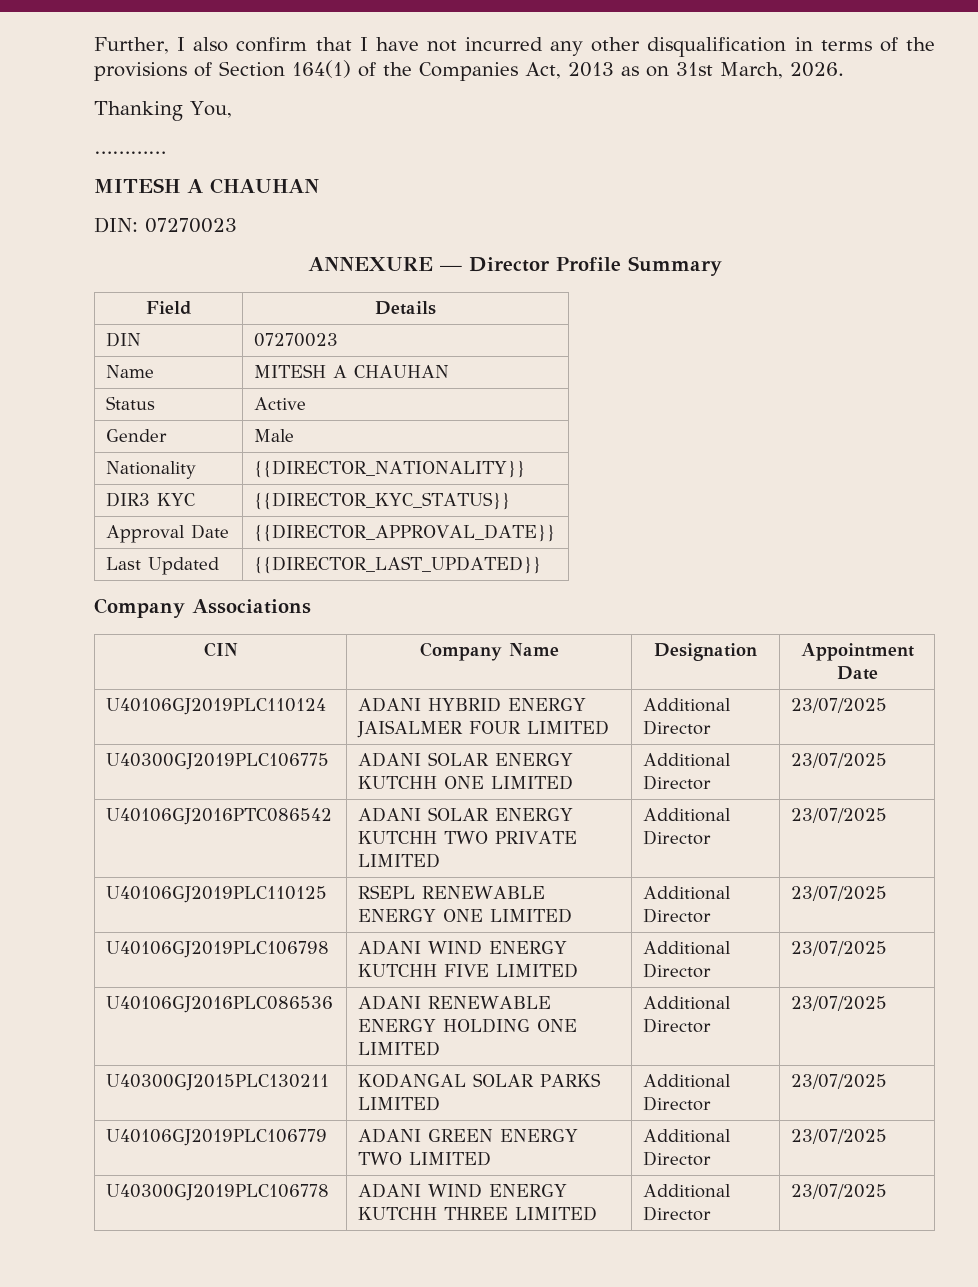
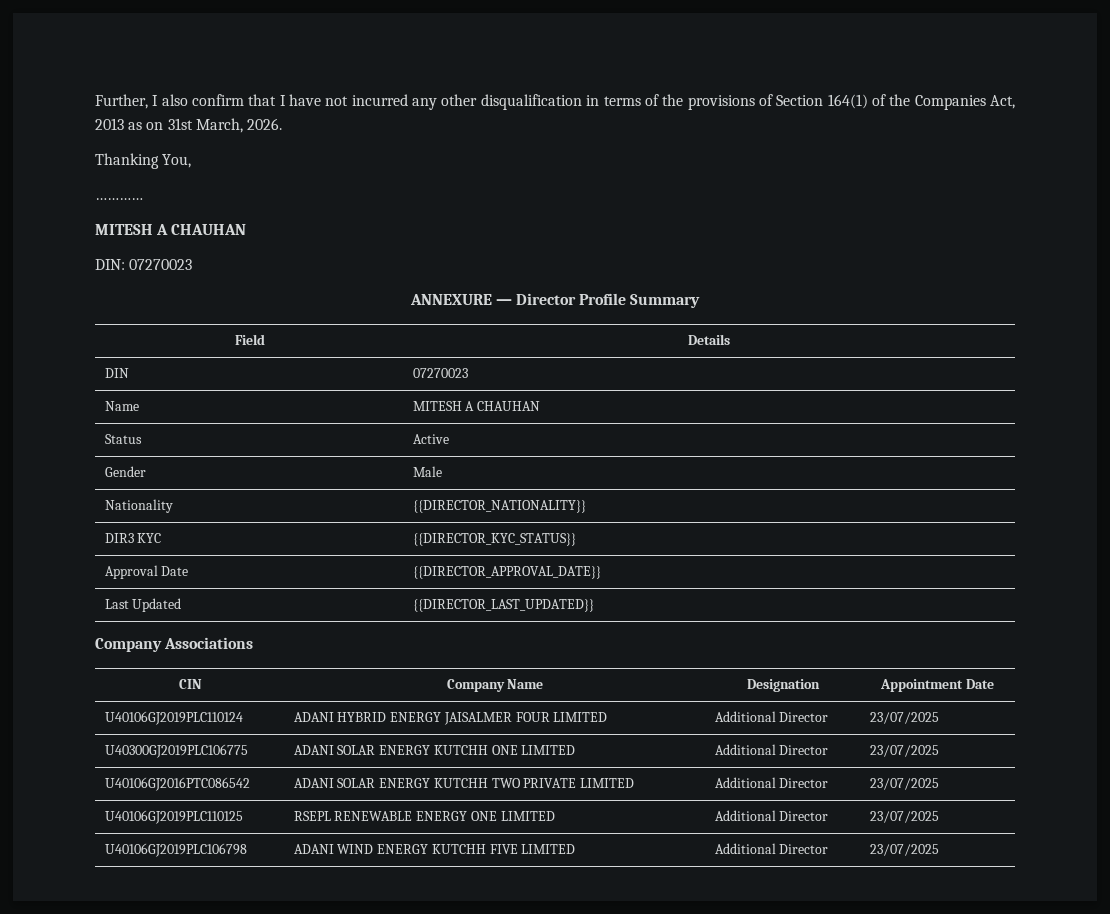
[106,996,334,1013] [358,995,552,1010] [358,1018,578,1033] [358,1041,441,1056] [643,996,732,1010] [643,1018,712,1033] [791,996,888,1011] [106,1074,330,1091] [358,1073,602,1088] [358,1096,441,1111] [643,1074,732,1088] [643,1096,712,1111] [791,1074,888,1089] [106,1129,328,1146] [358,1128,579,1143] [358,1151,492,1166] [643,1129,732,1143] [643,1151,712,1166] [791,1129,888,1144] [106,1184,330,1201] [358,1183,568,1198] [358,1206,598,1221] [643,1184,732,1198] [643,1206,712,1221] [791,1184,888,1199] // U40106GJ2016PLC086536 | ADANI RENEWABLE ENERGY HOLDING ONE LIMITED | Additional Director | 23/07/2025 // U40300GJ2015PLC130211 | KODANGAL SOLAR PARKS LIMITED | Additional Director | 23/07/2025 // U40106GJ2019PLC106779 | ADANI GREEN ENERGY TWO LIMITED | Additional Director | 23/07/2025 // U40300GJ2019PLC106778 | ADANI WIND ENERGY KUTCHH THREE LIMITED | Additional Director | 23/07/2025 -> (939, 850) none

